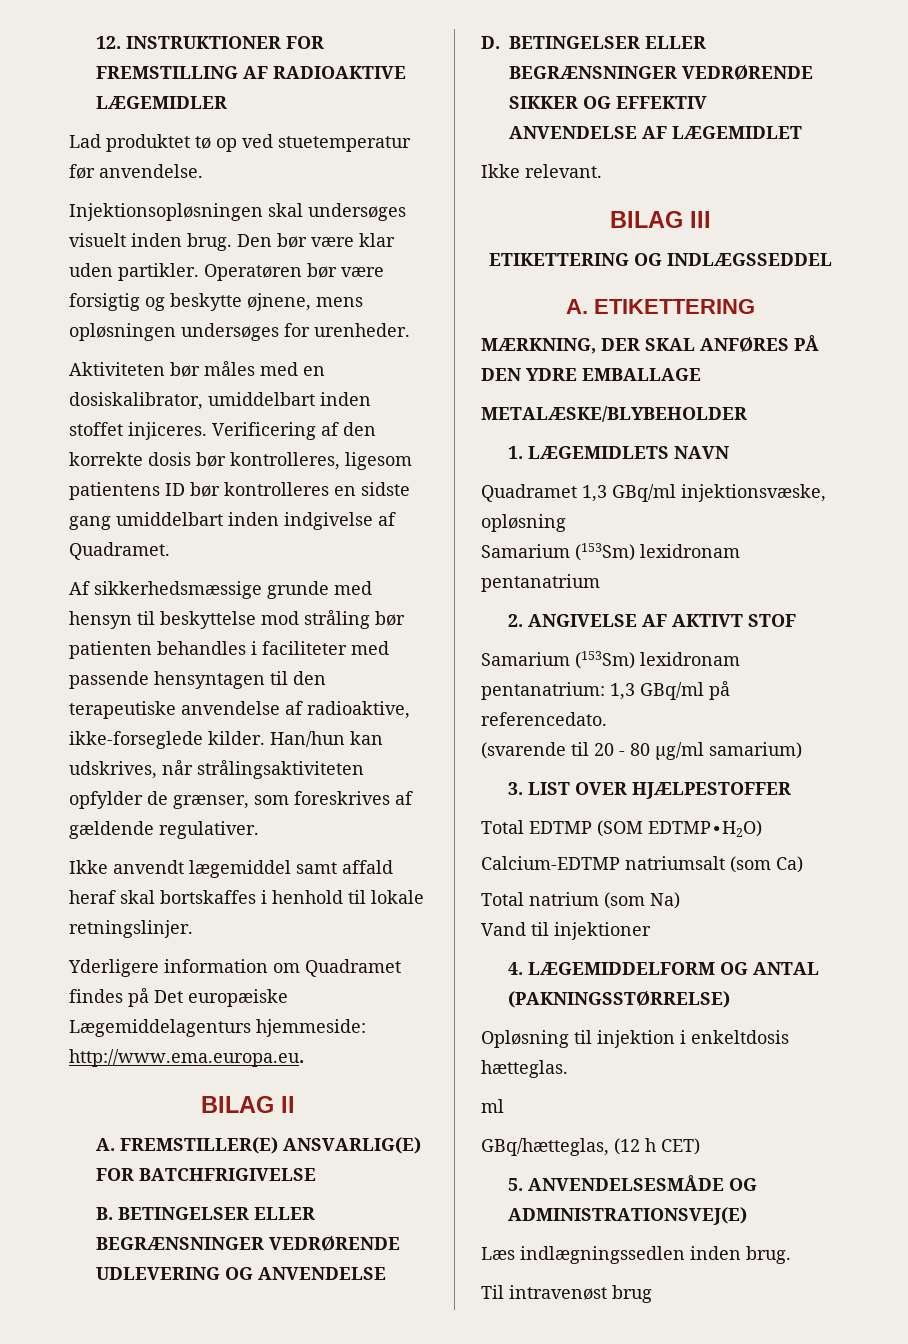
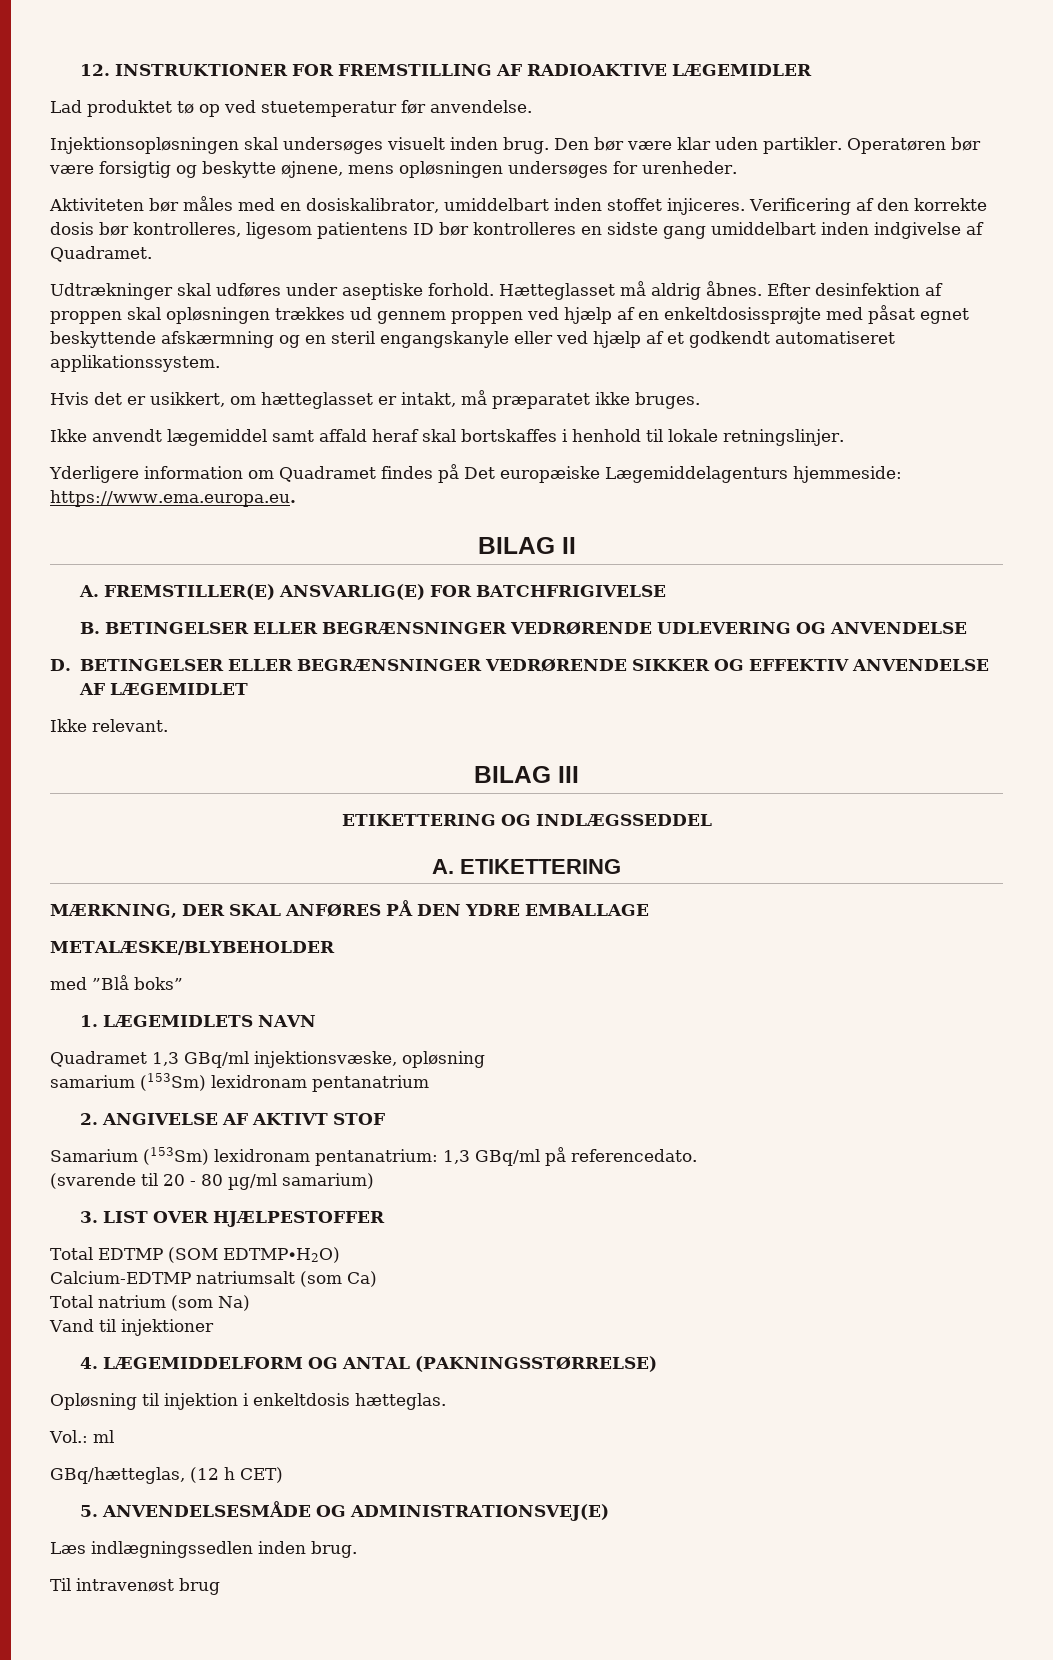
[69,581,372,599] [69,610,405,629] [69,641,389,659] [69,671,326,689] [69,701,410,719] [69,731,383,749] [69,760,364,779] [69,791,413,809] [69,821,259,839] Af sikkerhedsmæssige grunde med hensyn til beskyttelse mod stråling bør patienten behandles i faciliteter med passende hensyntagen til den terapeutiske anvendelse af radioaktive, ikke-forseglede kilder. Han/hun kan udskrives, når strålingsaktiviteten opfylder de grænser, som foreskrives af gældende regulativer. -> [50,281,943,300] [50,305,969,324] [50,331,895,348] [50,355,220,372] [50,390,700,409] Udtrækninger skal udføres under aseptiske forhold. Hætteglasset må aldrig åbnes. Efter desinfektion af proppen skal opløsningen trækkes ud gennem proppen ved hjælp af en enkeltdosissprøjte med påsat egnet beskyttende afskærmning og en steril engangskanyle eller ved hjælp af et godkendt automatiseret applikationssystem. // Hvis det er usikkert, om hætteglasset er intakt, må præparatet ikke bruges.
[69,1049,304,1067] http://www.ema.europa.eu. -> [50,490,296,507] https://www.ema.europa.eu.
(747, 414) none -> [50,975,183,990] // med ”Blå boks”
[481,544,570,558] Samarium -> [50,1075,135,1088] samarium
(568, 1069) none -> [49,1430,88,1443] Vol.:

